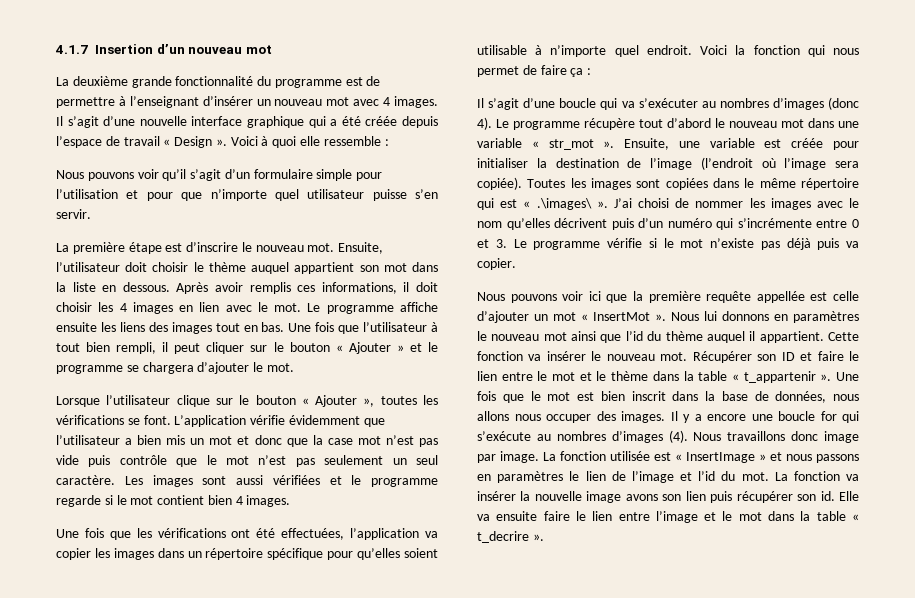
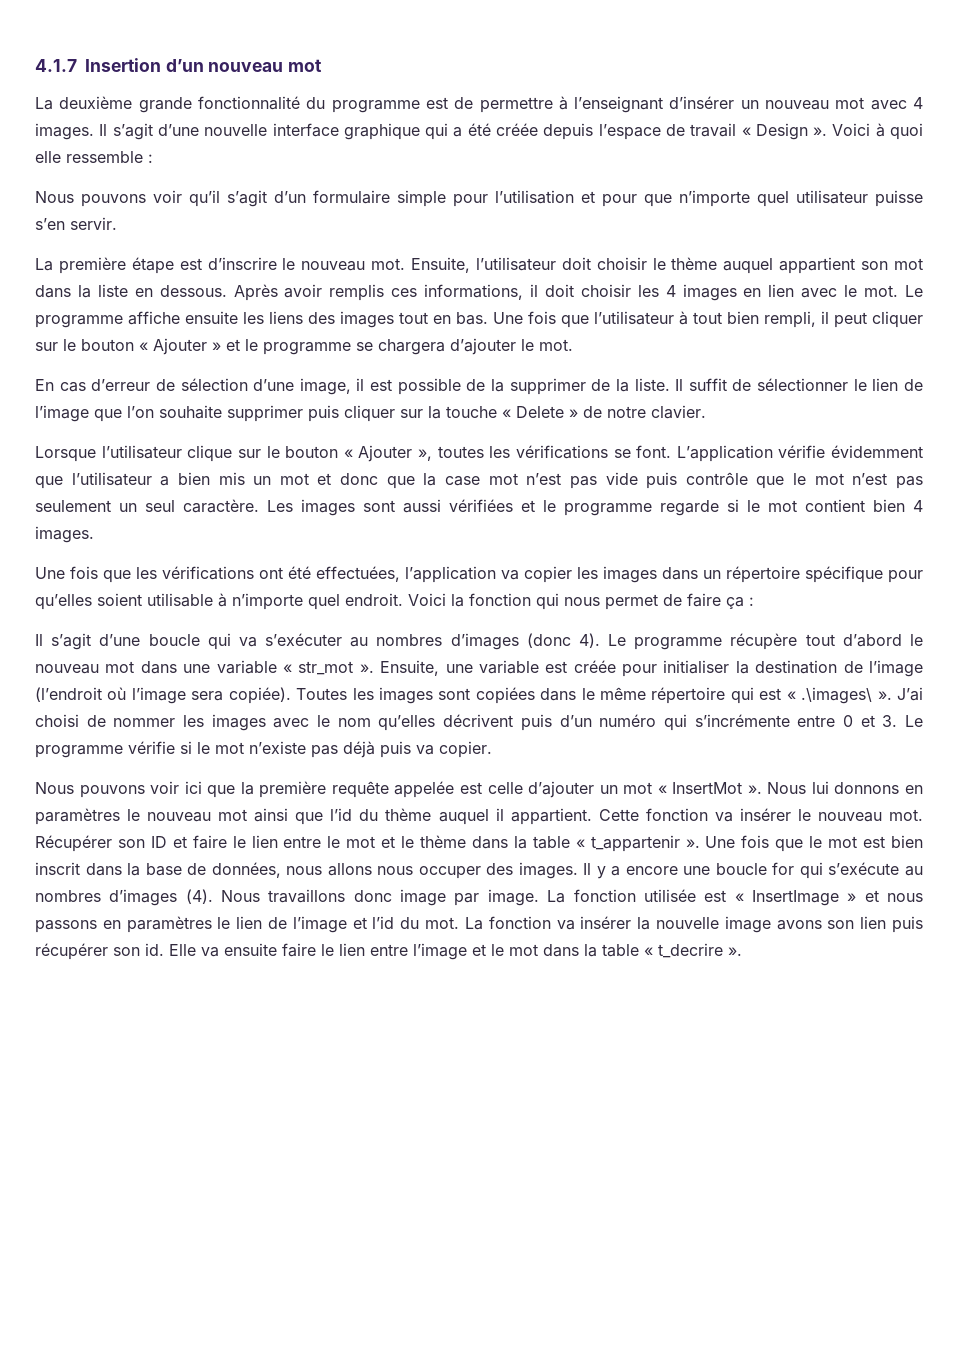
(294, 367) none -> [35,378,923,395] [35,405,706,422] // En cas d’erreur de sélection d’une image, il est possible de la supprimer de la liste. Il suffit de sélectionner le lien de l’image que l’on souhaite supprimer puis cliquer sur la touche « Delete » de notre clavier.
[756,291,805,303] appellée -> [394,781,455,798] appelée

